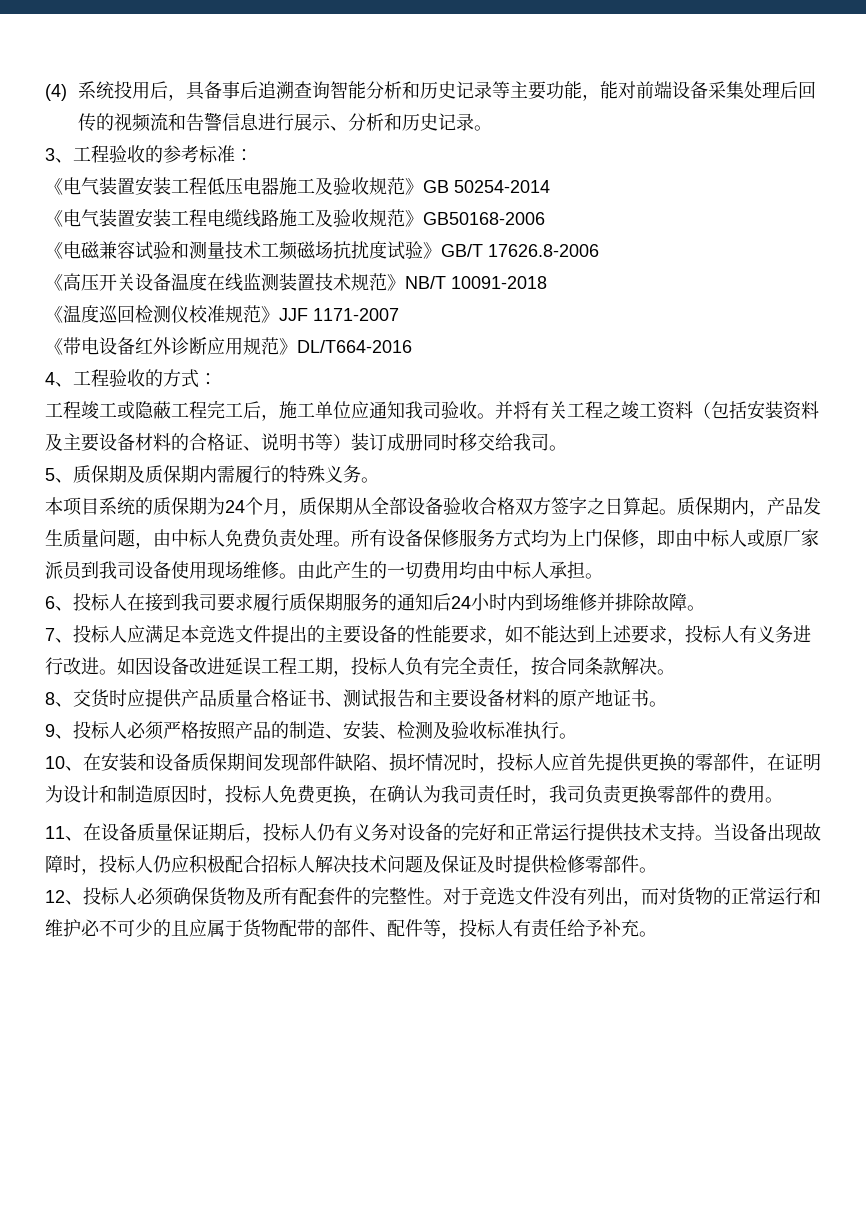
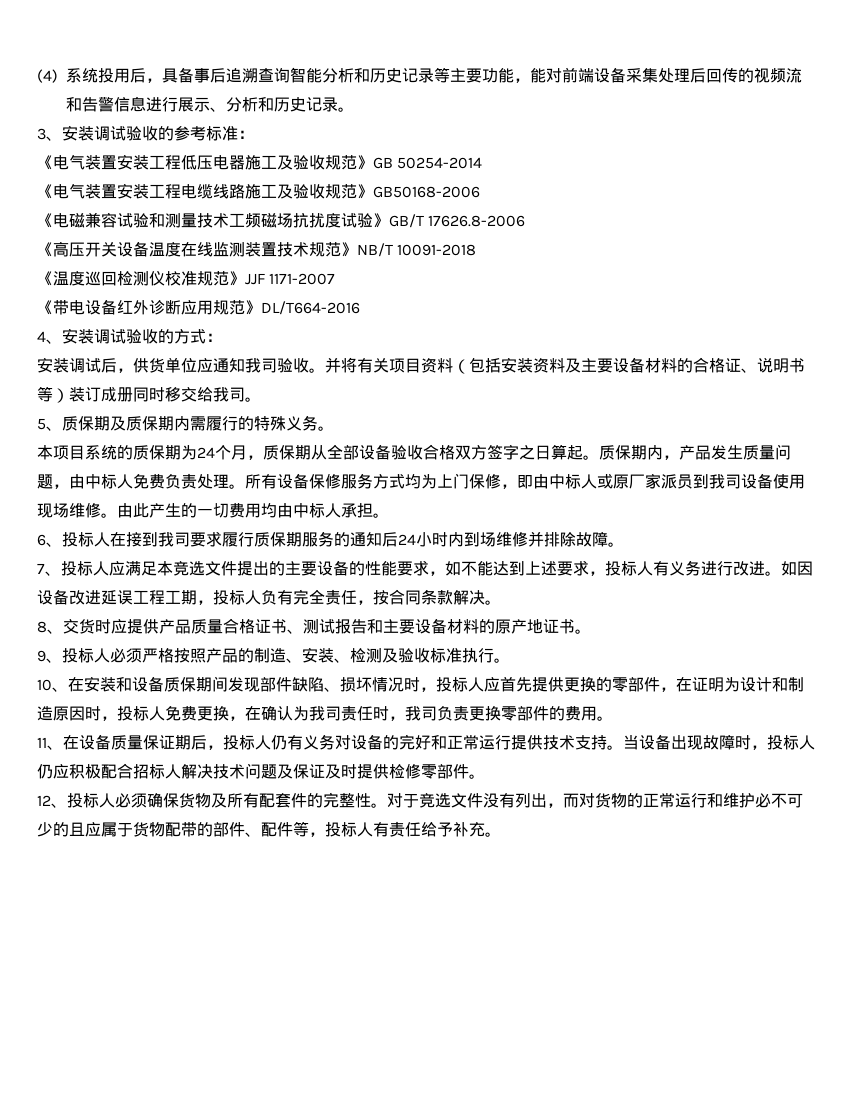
[73,145,109,163] 工程 -> [62,125,126,141] 安装调试
[73,369,109,387] 工程 -> [62,328,126,344] 安装调试
[45,400,315,421] 工程竣工或隐蔽工程完工后，施工 -> [37,357,165,373] 安装调试后，供货
[567,401,657,419] 工程之竣工 -> [389,358,421,373] 项目

